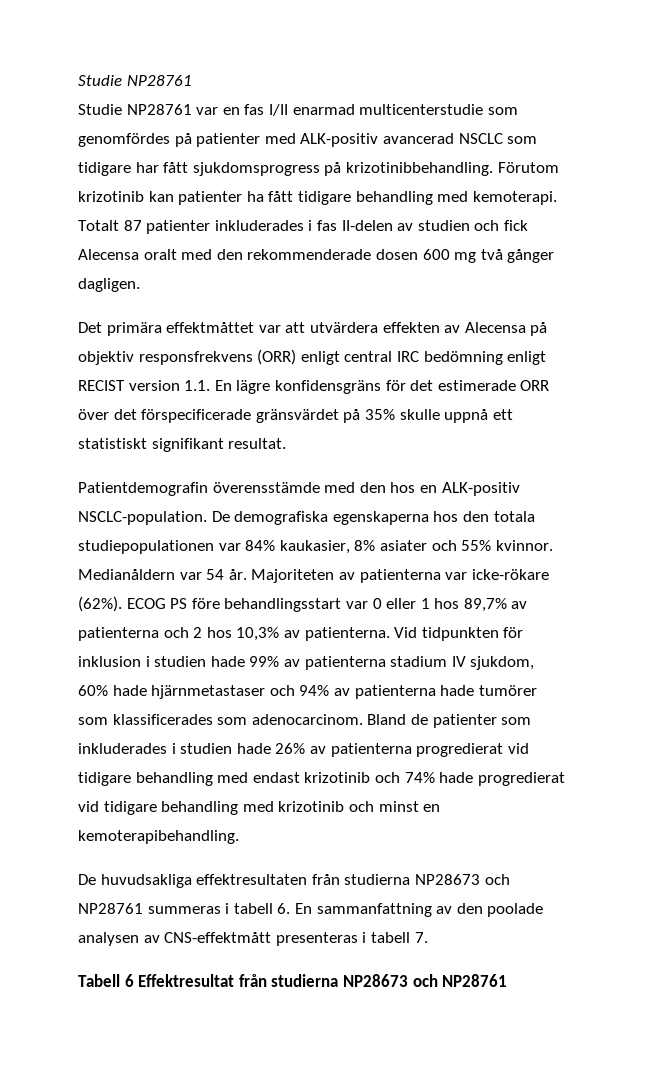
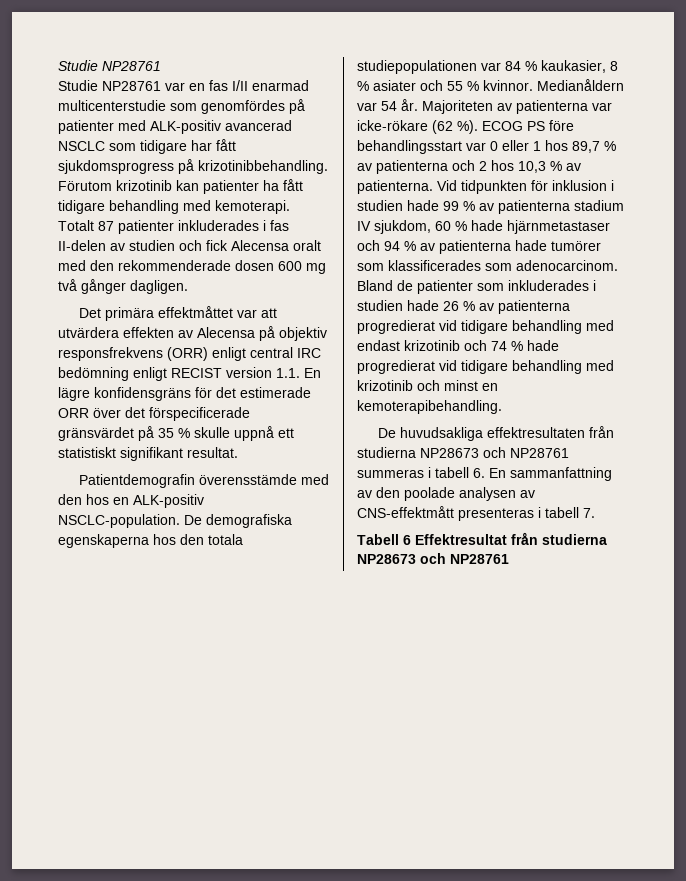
[364,409,395,420] 35% -> [158,428,190,438] 35 %
[245,540,492,554] 84% kaukasier, 8% asiater och 55% -> [505,60,618,73] [357,80,479,91] 84 % kaukasier, 8 % asiater och 55 %
[78,596,122,612] (62%). -> [432,120,478,134] (62 %).
[463,598,507,612] 89,7% -> [572,141,616,153] 89,7 %
[236,627,280,641] 10,3% -> [518,161,562,173] 10,3 %
[249,656,280,667] 99% -> [443,201,475,211] 99 %
[78,685,108,696] 60% -> [435,221,467,231] 60 %
[299,685,330,696] 94% -> [384,241,416,251] 94 %
[275,743,306,754] 26% -> [443,301,475,311] 26 %
[404,772,435,783] 74% -> [491,341,523,351] 74 %

